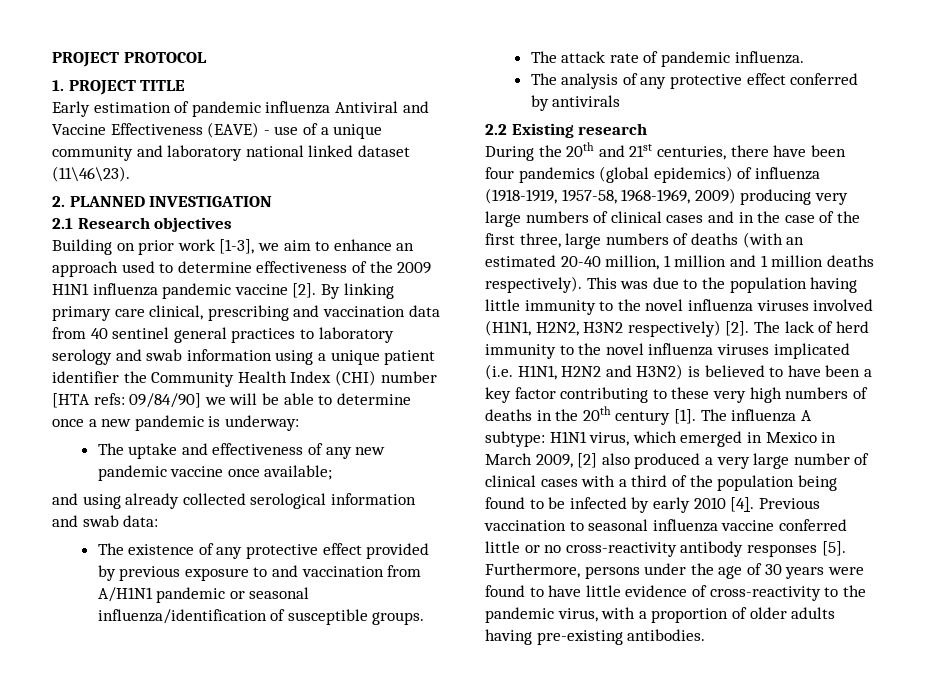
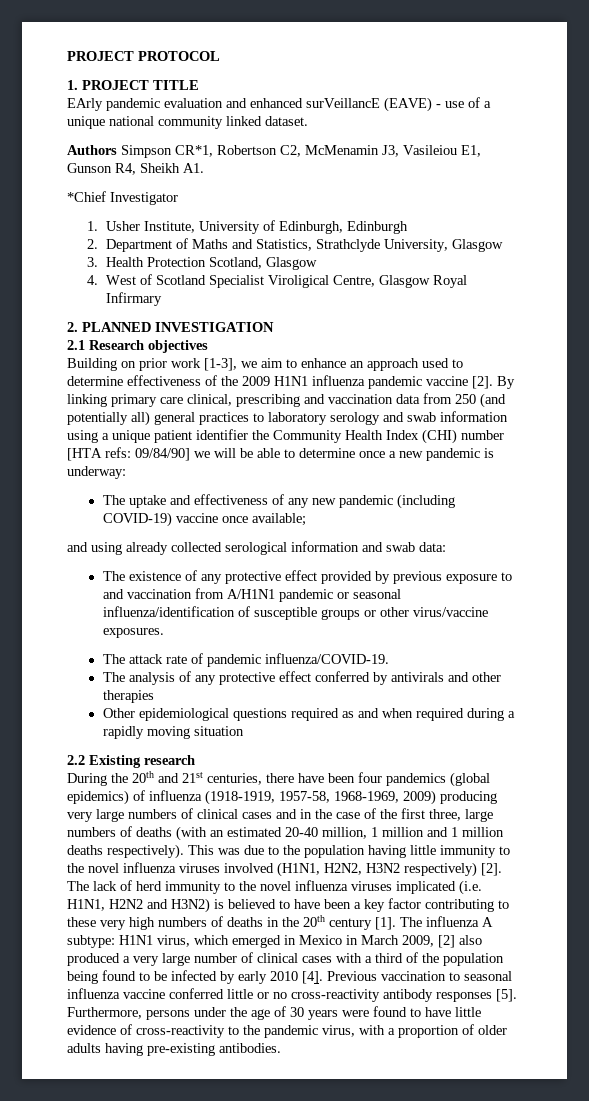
[52,101,429,117] [52,123,203,135] Early estimation of pandemic influenza Antiviral and Vaccine Effectiveness -> [67,98,380,111] EArly pandemic evaluation and enhanced surVeillancE
[52,145,410,161] [52,166,130,182] community and laboratory national linked dataset (11\46\23). -> [109,116,308,129] [67,145,481,158] [67,163,204,175] [67,191,178,205] [86,220,409,234] [86,238,504,252] [86,257,318,270] [86,274,468,288] [106,292,163,306] national community linked dataset. // Authors Simpson CR*1, Robertson C2, McMenamin J3, Vasileiou E1, Gunson R4, Sheikh A1. // *Chief Investigator // 1. Usher Institute, University of Edinburgh, Edinburgh // 2. Department of Maths and Statistics, Strathclyde University, Glasgow // 3. Health Protection Scotland, Glasgow // 4. West of Scotland Specialist Viroligical Centre, Glasgow Royal Infirmary
[90,327,170,339] 40 sentinel -> [455,393,506,408] [67,411,150,426] 250 (and potentially all)
(167, 473) none -> [396,494,455,509] [102,512,172,527] (including COVID-19)
[372,612,425,625] groups. -> [320,607,488,620] [102,628,164,638] groups or other virus/vaccine exposures.
[734,51,804,64] influenza. -> [264,653,389,664] influenza/COVID-19.
(621, 101) none -> [447,672,501,682] [102,690,154,703] [102,708,515,721] [102,726,244,739] and other therapies // Other epidemiological questions required as and when required during a rapidly moving situation

